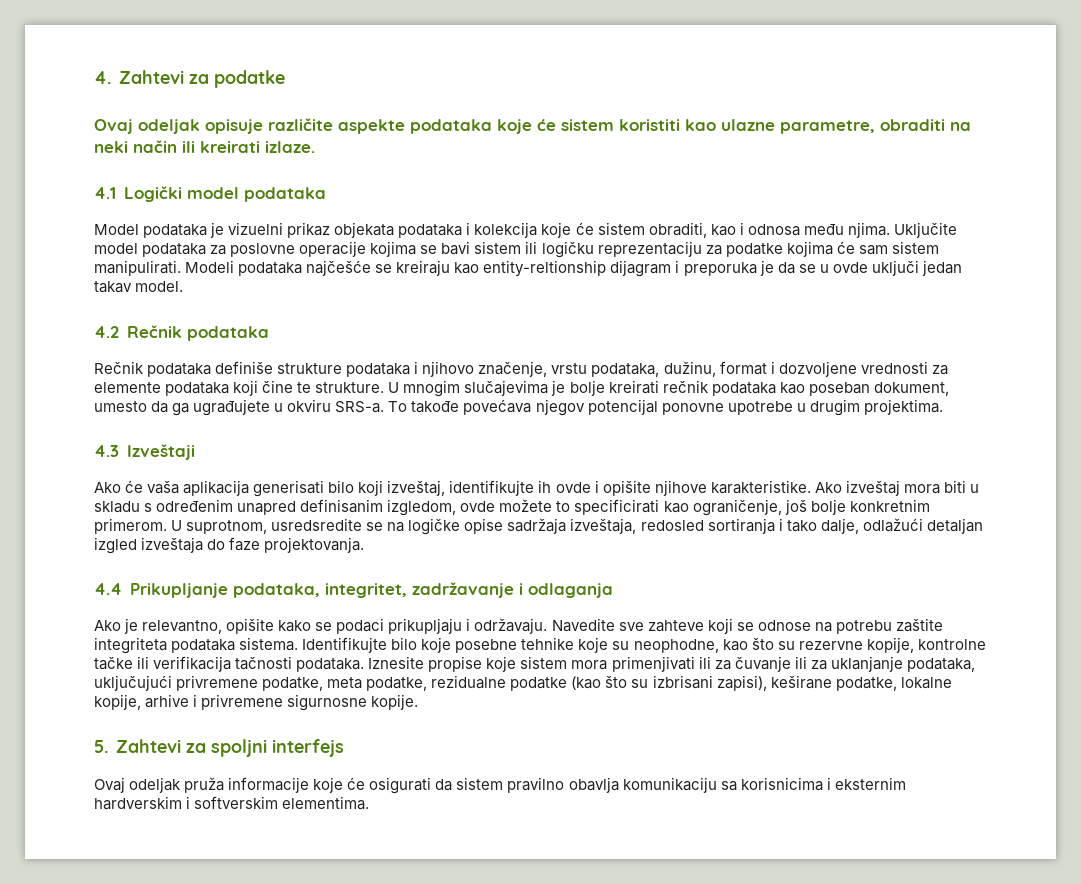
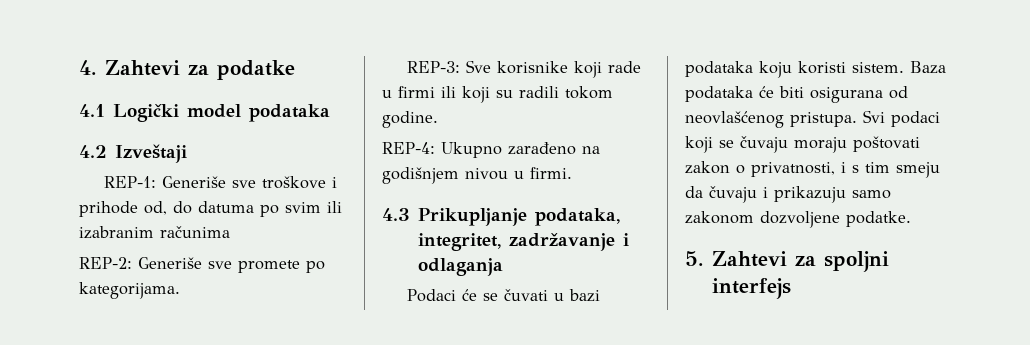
[94,118,971,134] [94,140,315,153] [94,186,326,202] [94,222,957,238] [94,241,939,258] [94,260,962,277] [94,281,184,293] [94,325,269,341] [94,361,948,377] [94,380,949,397] [94,399,943,416] [94,444,195,460] [94,480,979,497] [94,499,930,516] [94,518,983,535] [94,537,365,554] [94,583,122,595] Ovaj odeljak opisuje različite aspekte podataka koje će sistem koristiti kao ulazne parametre, obraditi na neki način ili kreirati izlaze. // 4.1 Logički model podataka // Model podataka je vizuelni prikaz objekata podataka i kolekcija koje će sistem obraditi, kao i odnosa među njima. Uključite model podataka za poslovne operacije kojima se bavi sistem ili logičku reprezentaciju za podatke kojima će sam sistem manipulirati. Modeli podataka najčešće se kreiraju kao entity-reltionship dijagram i preporuka je da se u ovde uključi jedan takav model. // 4.2 Rečnik podataka // Rečnik podataka definiše strukture podataka i njihovo značenje, vrstu podataka, dužinu, format i dozvoljene vrednosti za elemente podataka koji čine te strukture. U mnogim slučajevima je bolje kreirati rečnik podataka kao poseban dokument, umesto da ga ugrađujete u okviru SRS-a. To takođe povećava njegov potencijal ponovne upotrebe u drugim projektima. // 4.3 Izveštaji // Ako će vaša aplikacija generisati bilo koji izveštaj, identifikujte ih ovde i opišite njihove karakteristike. Ako izveštaj mora biti u skladu s određenim unapred definisanim izgledom, ovde možete to specificirati kao ograničenje, još bolje konkretnim primerom. U suprotnom, usredsredite se na logičke opise sadržaja izveštaja, redosled sortiranja i tako dalje, odlažući detaljan izgled izveštaja do faze projektovanja. // 4.4 -> [79,104,331,122] [79,144,188,163] [103,176,337,189] [79,201,342,217] [79,226,230,239] [79,257,325,273] [79,282,180,299] [406,60,641,78] [382,86,613,103] [382,111,438,128] [382,142,600,158] [382,167,572,184] [382,208,410,221] 4.1 Logički model podataka // 4.2 Izveštaji // REP-1: Generiše sve troškove i prihode od, do datuma po svim ili izabranim računima // REP-2: Generiše sve promete po kategorijama. // REP-3: Sve korisnike koji rade u firmi ili koji su radili tokom godine. // REP-4: Ukupno zarađeno na godišnjem nivou u firmi. // 4.3
[94,618,943,634] [94,637,986,654] [94,656,975,672] [94,675,952,691] [94,694,419,711] Ako je relevantno, opišite kako se podaci prikupljaju i održavaju. Navedite sve zahteve koji se odnose na potrebu zaštite integriteta podataka sistema. Identifikujte bilo koje posebne tehnike koje su neophodne, kao što su rezervne kopije, kontrolne tačke ili verifikacija tačnosti podataka. Iznesite propise koje sistem mora primenjivati ili za čuvanje ili za uklanjanje podataka, uključujući privremene podatke, meta podatke, rezidualne podatke (kao što su izbrisani zapisi), keširane podatke, lokalne kopije, arhive i privremene sigurnosne kopije. -> [406,289,600,302] [685,61,946,78] [685,86,908,103] [685,110,940,128] [685,136,920,153] [685,161,940,178] [685,186,891,203] [685,211,911,228] Podaci će se čuvati u bazi podataka koju koristi sistem. Baza podataka će biti osigurana od neovlašćenog pristupa. Svi podaci koji se čuvaju moraju poštovati zakon o privatnosti, i s tim smeju da čuvaju i prikazuju samo zakonom dozvoljene podatke.
[94,777,906,794] [94,796,370,810] // Ovaj odeljak pruža informacije koje će osigurati da sistem pravilno obavlja komunikaciju sa korisnicima i eksternim hardverskim i softverskim elementima. -> (792, 288) none

